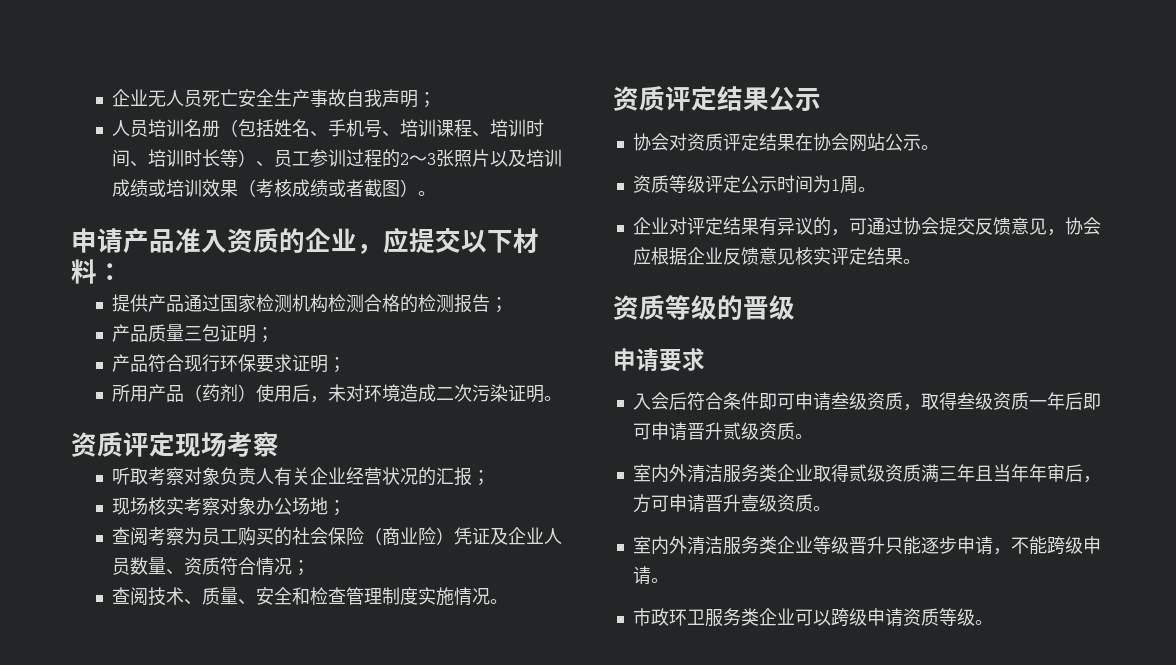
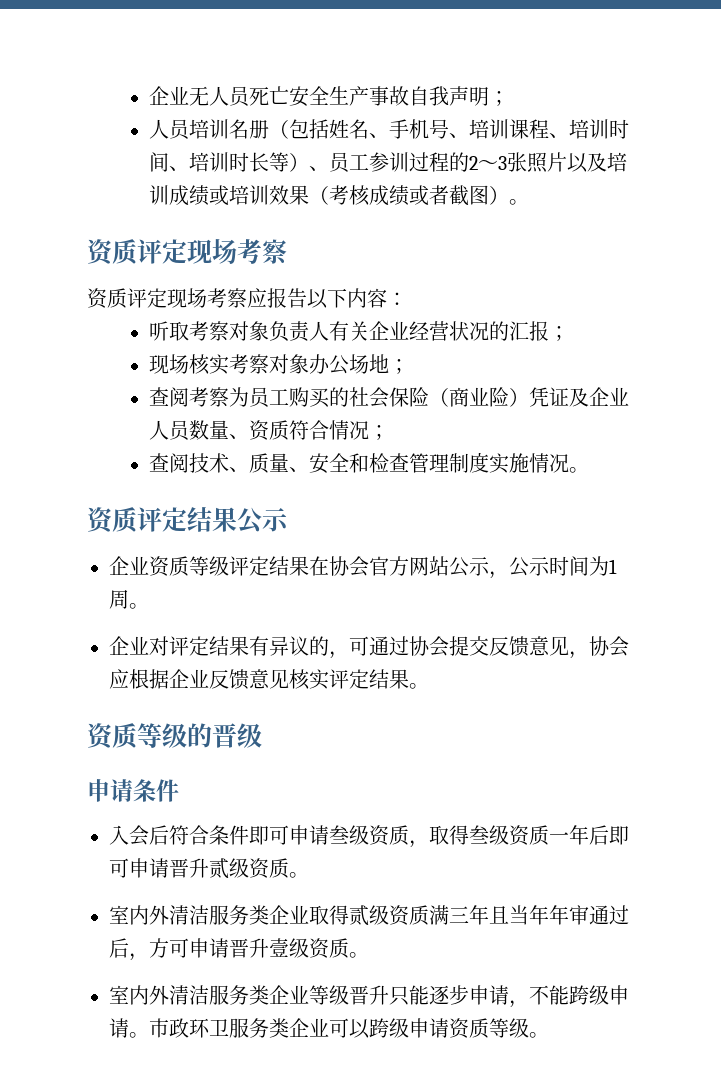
[71,227,539,254] [71,259,123,284] [112,294,509,313] [112,324,275,343] [112,354,347,373] [112,384,563,403] [71,432,279,457] 申请产品准入资质的企业，应提交以下材料： // 提供产品通过国家检测机构检测合格的检测报告； // 产品质量三包证明； // 产品符合现行环保要求证明； // 所用产品（药剂）使用后，未对环境造成二次污染证明。 // 资质评定现场考察 -> [87,239,287,266] [87,288,407,309] 资质评定现场考察 // 资质评定现场考察应报告以下内容：
[632,133,723,151] 协会对资质 -> [109,556,229,577] 企业资质等级
(849, 142) none -> [369,556,409,576] 官方
[920,145,939,150] [632,175,741,193] 。 // 资质等级评定 -> [489,571,509,579] ，
[659,348,705,372] 要求 -> [133,779,179,802] 条件
(1065, 473) none -> [589,905,629,925] 通过
(669, 580) // -> (149, 1035) none

